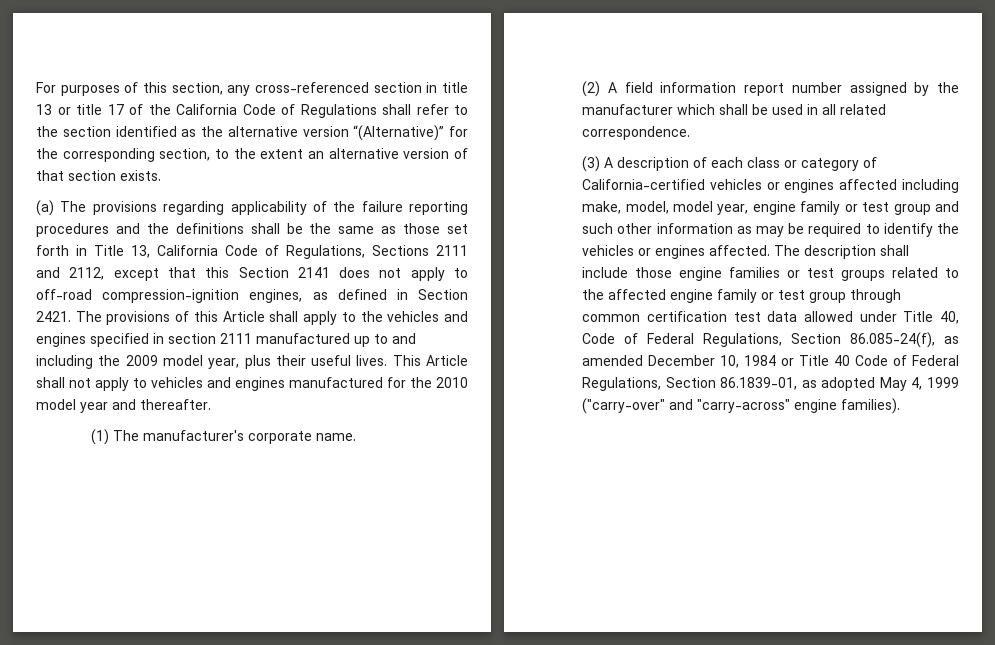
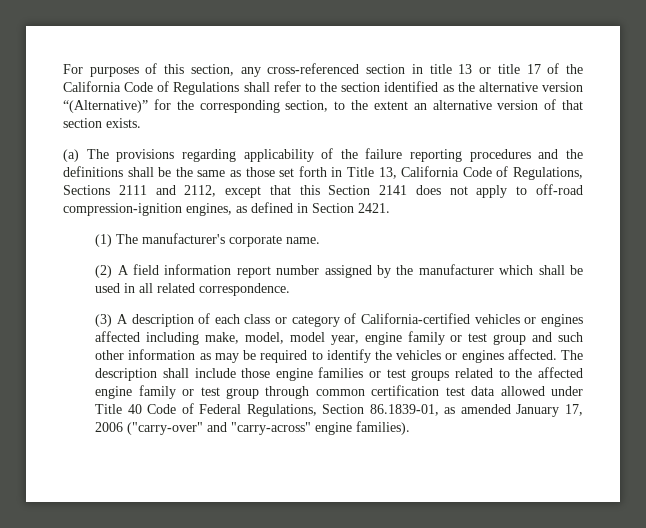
[75,311,469,325] [36,333,416,347] [36,355,469,369] [36,377,468,391] [36,399,211,413] The provisions of this Article shall apply to the vehicles and engines specified in section 2111 manufactured up to and including the 2009 model year, plus their useful lives. This Article shall not apply to vehicles and engines manufactured for the 2010 model year and thereafter. -> (390, 208) none
[940,311,959,324] [582,332,959,348] [582,355,830,368] 40, Code of Federal Regulations, Section 86.085-24(f), as amended December 10, 1984 or Title -> (123, 409) none
[821,377,959,391] adopted May 4, 1999 -> [460,404,583,417] [95,422,124,432] amended January 17, 2006

